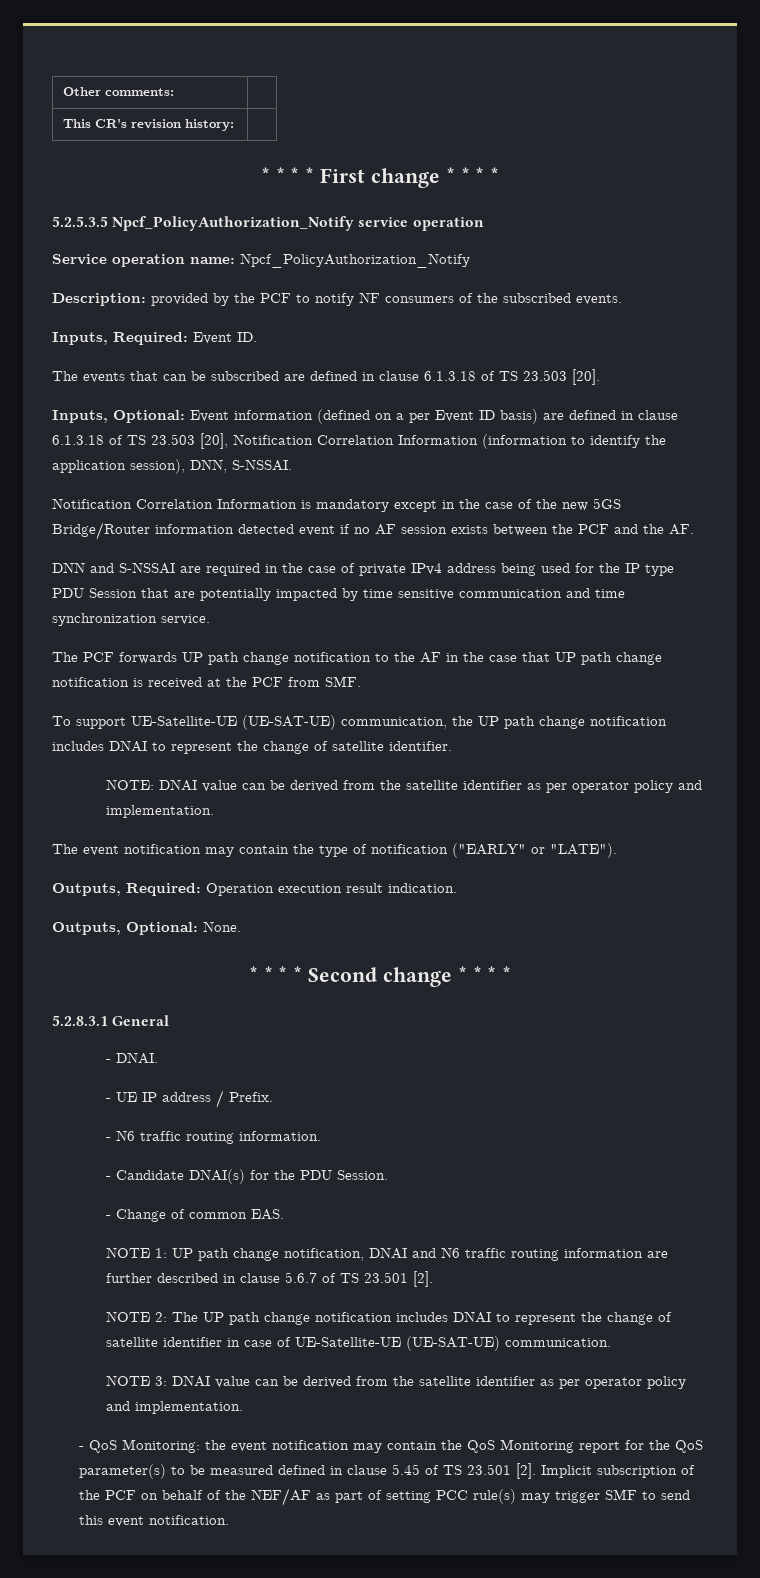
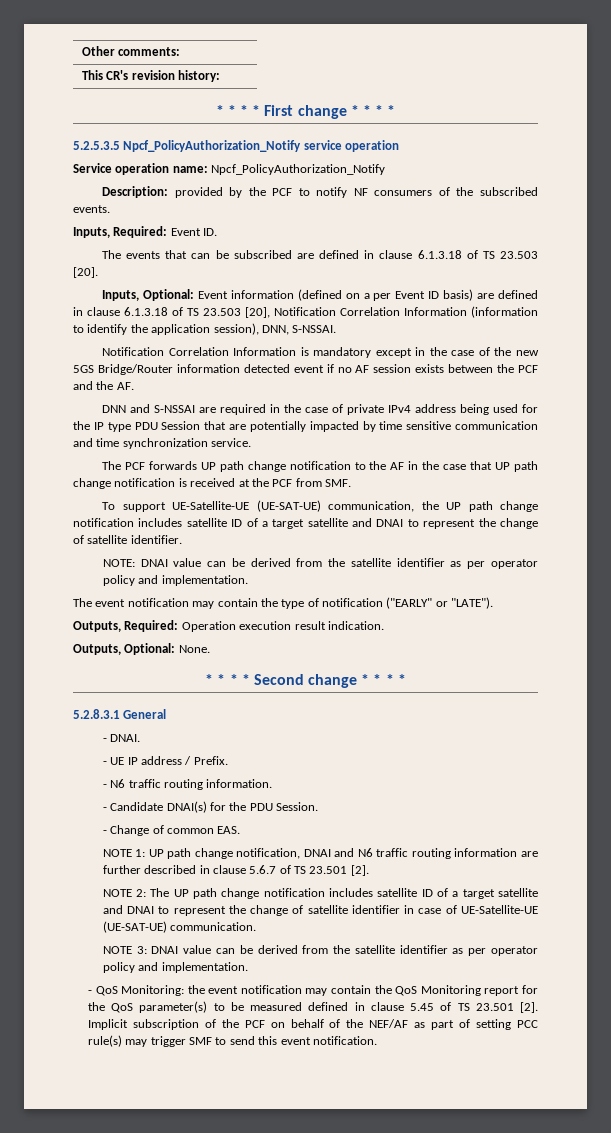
(104, 746) none -> [186,518,373,529] satellite ID of a target satellite and
(449, 1317) none -> [377,888,538,899] [102,905,123,914] satellite ID of a target satellite and

